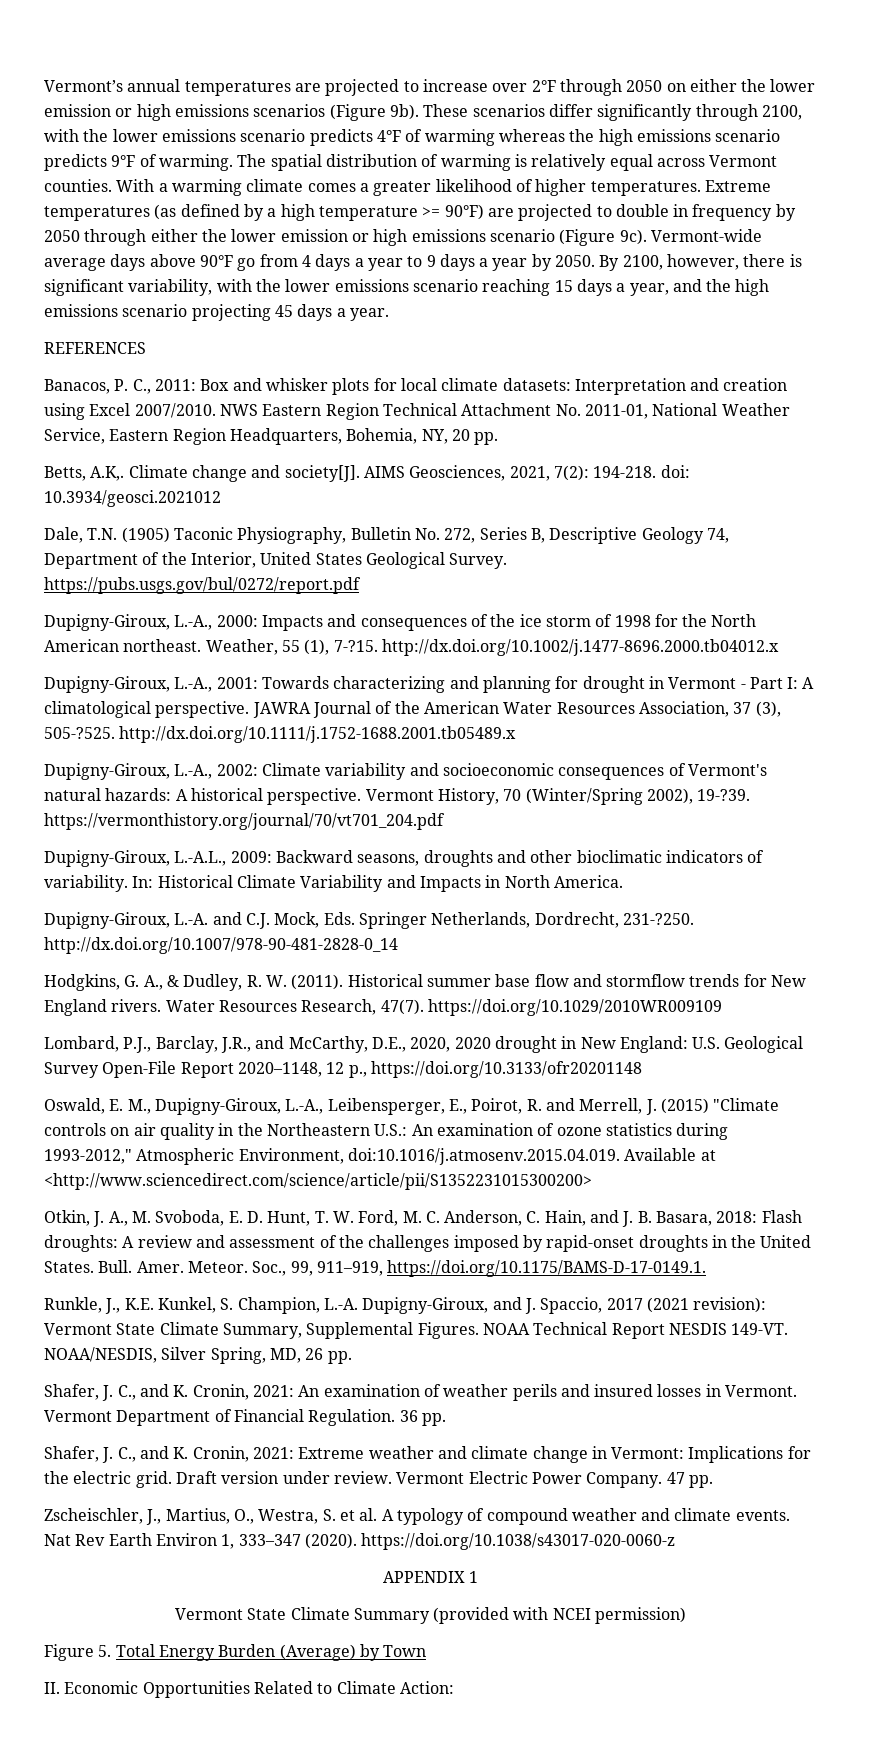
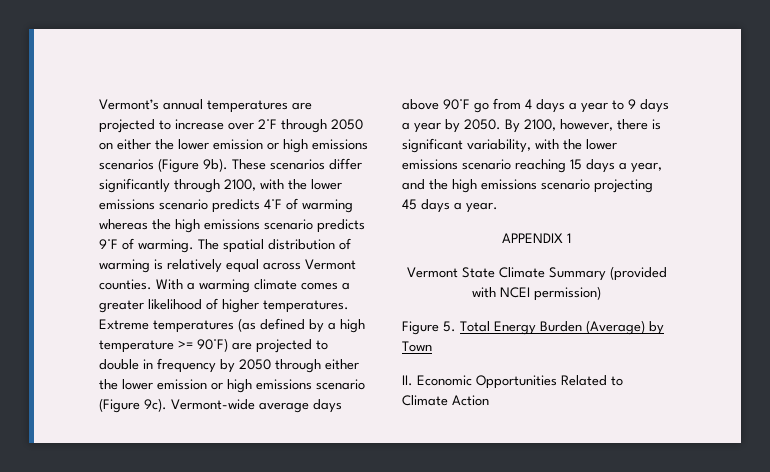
[44,342,146,354] [44,378,788,395] [44,403,790,420] [44,428,499,445] [44,465,690,482] [44,490,221,507] [44,527,729,544] [44,552,508,569] [44,577,361,594] [44,614,757,631] [44,639,779,656] [44,676,815,693] [44,701,781,718] [44,726,517,743] [44,763,767,780] [44,788,751,805] [44,813,445,830] [44,850,765,867] [44,875,623,892] [44,912,694,929] [44,937,398,954] [44,974,807,991] [44,999,722,1016] [44,1036,804,1053] [44,1061,642,1078] [44,1098,780,1115] [44,1123,729,1140] [44,1148,716,1165] [44,1173,592,1190] [44,1210,802,1227] [44,1235,812,1252] [44,1260,707,1277] [44,1297,767,1314] [44,1322,789,1339] [44,1347,352,1364] [44,1384,798,1401] [44,1409,446,1426] [44,1446,811,1463] [44,1471,713,1488] [44,1508,790,1525] [44,1533,676,1550] // REFERENCES // Banacos, P. C., 2011: Box and whisker plots for local climate datasets: Interpretation and creation using Excel 2007/2010. NWS Eastern Region Technical Attachment No. 2011-01, National Weather Service, Eastern Region Headquarters, Bohemia, NY, 20 pp. // Betts, A.K,. Climate change and society[J]. AIMS Geosciences, 2021, 7(2): 194-218. doi: 10.3934/geosci.2021012 // Dale, T.N. (1905) Taconic Physiography, Bulletin No. 272, Series B, Descriptive Geology 74, Department of the Interior, United States Geological Survey. https://pubs.usgs.gov/bul/0272/report.pdf // Dupigny-Giroux, L.-A., 2000: Impacts and consequences of the ice storm of 1998 for the North American northeast. Weather, 55 (1), 7-?15. http://dx.doi.org/10.1002/j.1477-8696.2000.tb04012.x // Dupigny-Giroux, L.-A., 2001: Towards characterizing and planning for drought in Vermont - Part I: A climatological perspective. JAWRA Journal of the American Water Resources Association, 37 (3), 505-?525. http://dx.doi.org/10.1111/j.1752-1688.2001.tb05489.x // Dupigny-Giroux, L.-A., 2002: Climate variability and socioeconomic consequences of Vermont's natural hazards: A historical perspective. Vermont History, 70 (Winter/Spring 2002), 19-?39. https://vermonthistory.org/journal/70/vt701_204.pdf // Dupigny-Giroux, L.-A.L., 2009: Backward seasons, droughts and other bioclimatic indicators of variability. In: Historical Climate Variability and Impacts in North America. // Dupigny-Giroux, L.-A. and C.J. Mock, Eds. Springer Netherlands, Dordrecht, 231-?250. http://dx.doi.org/10.1007/978-90-481-2828-0_14 // Hodgkins, G. A., & Dudley, R. W. (2011). Historical summer base flow and stormflow trends for New England rivers. Water Resources Research, 47(7). https://doi.org/10.1029/2010WR009109 // Lombard, P.J., Barclay, J.R., and McCarthy, D.E., 2020, 2020 drought in New England: U.S. Geological Survey Open-File Report 2020–1148, 12 p., https://doi.org/10.3133/ofr20201148 // Oswald, E. M., Dupigny-Giroux, L.-A., Leibensperger, E., Poirot, R. and Merrell, J. (2015) "Climate controls on air quality in the Northeastern U.S.: An examination of ozone statistics during 1993-2012," Atmospheric Environment, doi:10.1016/j.atmosenv.2015.04.019. Available at <http://www.sciencedirect.com/science/article/pii/S1352231015300200> // Otkin, J. A., M. Svoboda, E. D. Hunt, T. W. Ford, M. C. Anderson, C. Hain, and J. B. Basara, 2018: Flash droughts: A review and assessment of the challenges imposed by rapid-onset droughts in the United States. Bull. Amer. Meteor. Soc., 99, 911–919, https://doi.org/10.1175/BAMS-D-17-0149.1. // Runkle, J., K.E. Kunkel, S. Champion, L.-A. Dupigny-Giroux, and J. Spaccio, 2017 (2021 revision): Vermont State Climate Summary, Supplemental Figures. NOAA Technical Report NESDIS 149-VT. NOAA/NESDIS, Silver Spring, MD, 26 pp. // Shafer, J. C., and K. Cronin, 2021: An examination of weather perils and insured losses in Vermont. Vermont Department of Financial Regulation. 36 pp. // Shafer, J. C., and K. Cronin, 2021: Extreme weather and climate change in Vermont: Implications for the electric grid. Draft version under review. Vermont Electric Power Company. 47 pp. // Zscheischler, J., Martius, O., Westra, S. et al. A typology of compound weather and climate events. Nat Rev Earth Environ 1, 333–347 (2020). https://doi.org/10.1038/s43017-020-0060-z -> (498, 207) none
[399,1681,454,1694] Action: -> [452,395,489,406] Action

